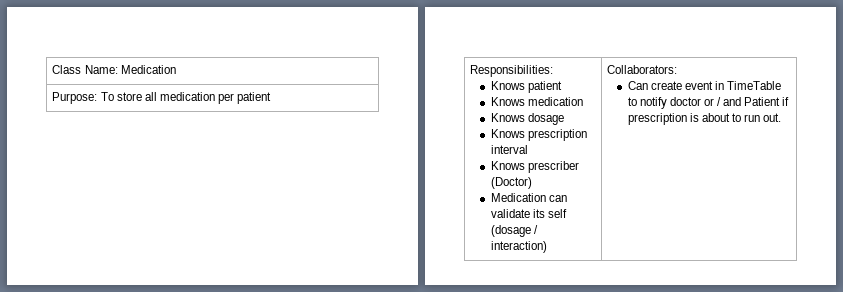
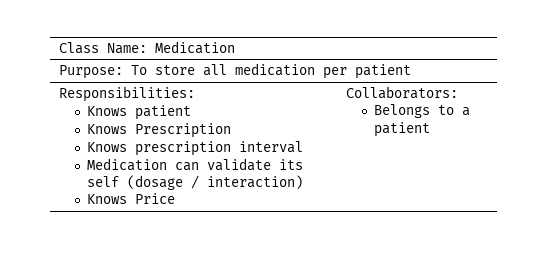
[527,97,583,106] [490,113,564,125] medication // Knows dosage -> [135,123,232,138] Prescription
[490,161,579,173] [490,177,532,189] // Knows prescriber (Doctor) -> (304, 147) none
(547, 247) none -> [87,193,176,204] // Knows Price
[627,81,782,90] [627,97,790,109] [627,113,782,125] Can create event in TimeTable to notify doctor or / and Patient if prescription is about to run out. -> [374,104,471,118] [374,122,431,137] Belongs to a patient

